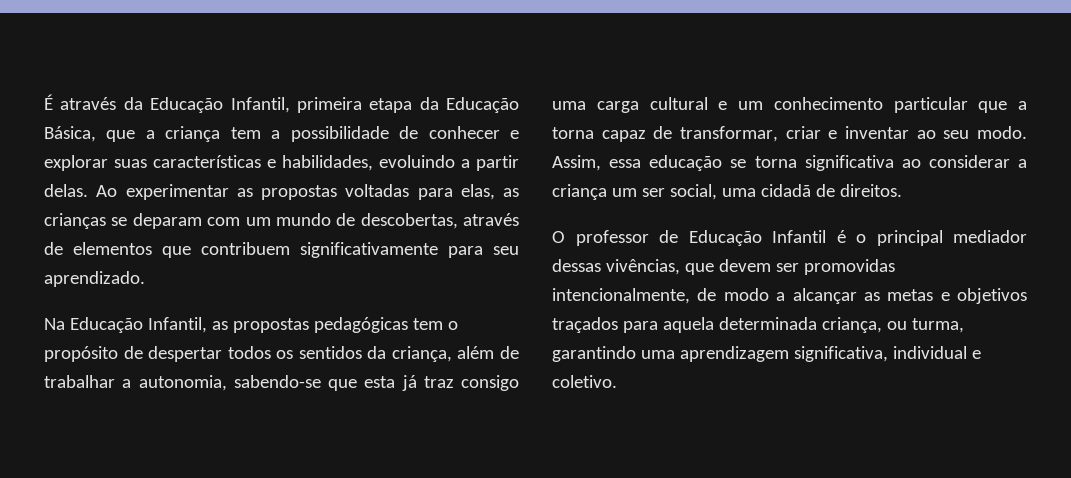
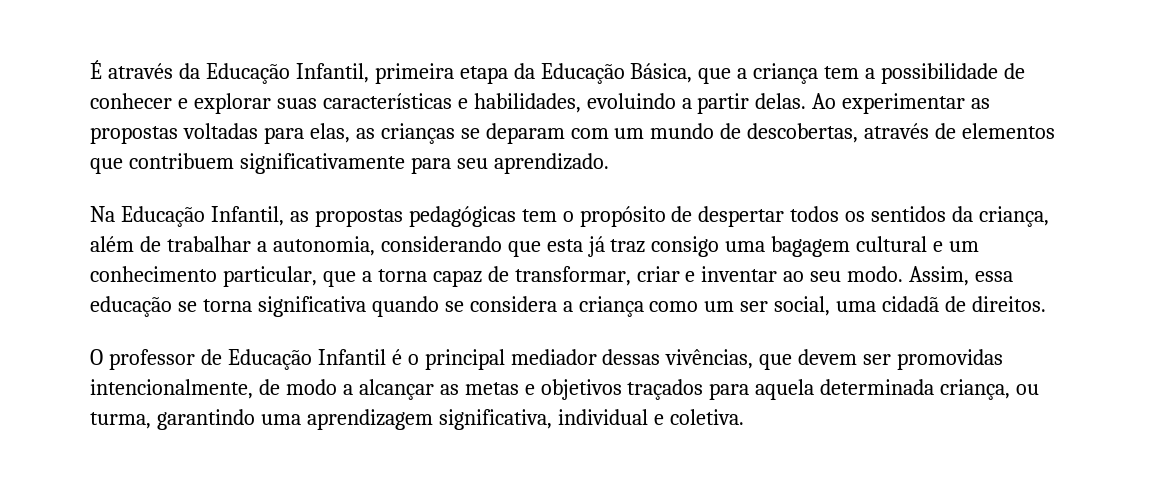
[233,375,321,388] sabendo-se -> [380,236,502,252] considerando
[596,101,639,113] carga -> [771,236,851,257] bagagem
[893,97,968,113] particular -> [222,266,317,287] particular,
[901,155,1027,168] [552,184,607,200] ao considerar a criança -> [371,296,699,317] quando se considera a criança como
[552,375,617,388] coletivo. -> [669,409,744,425] coletiva.

